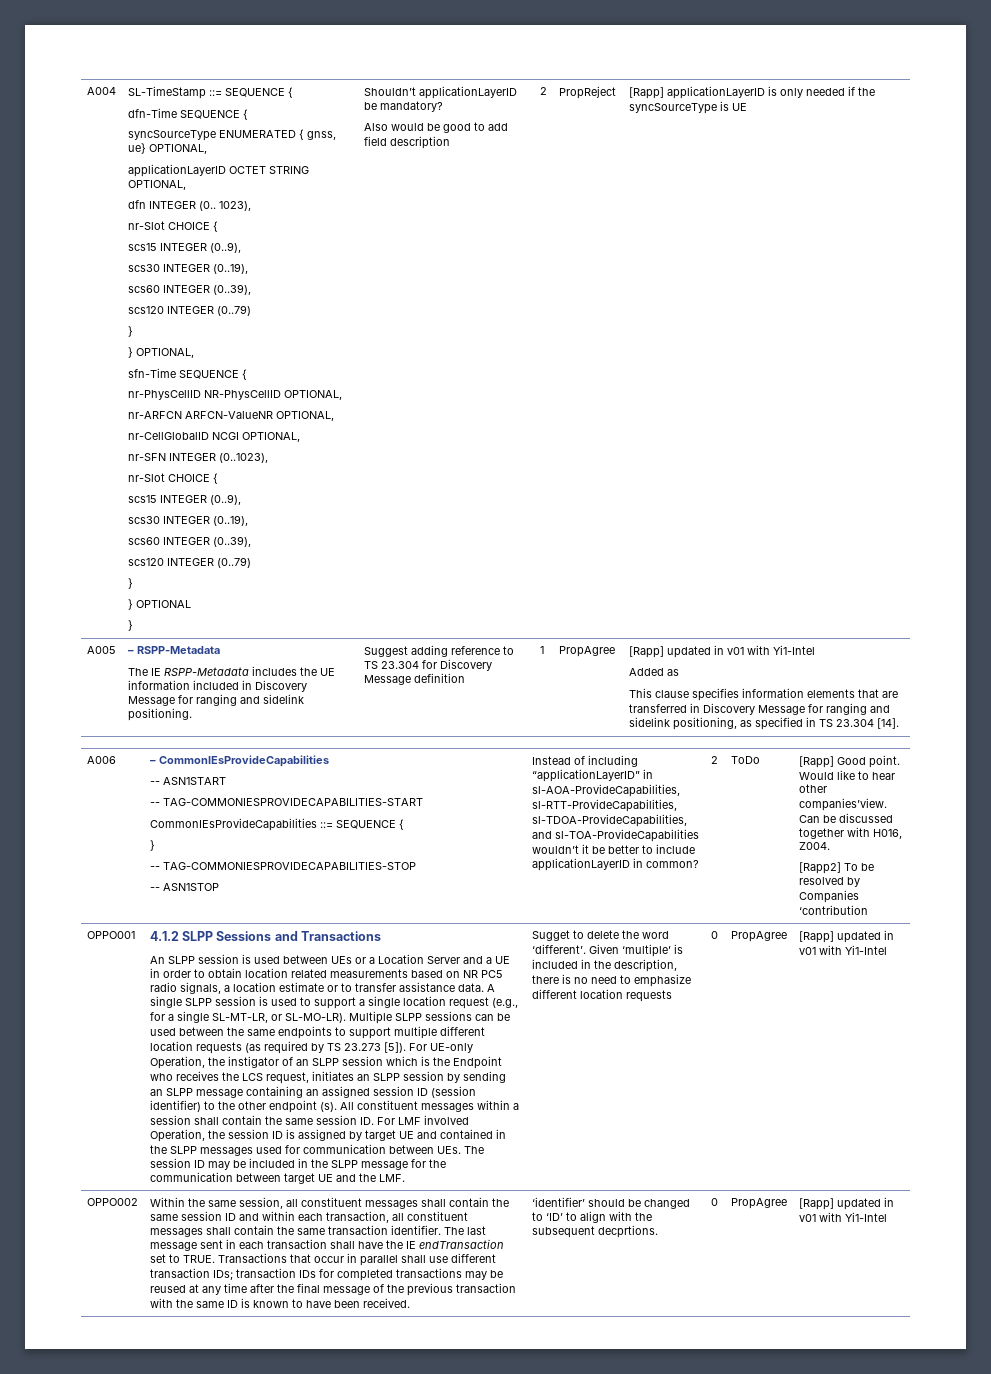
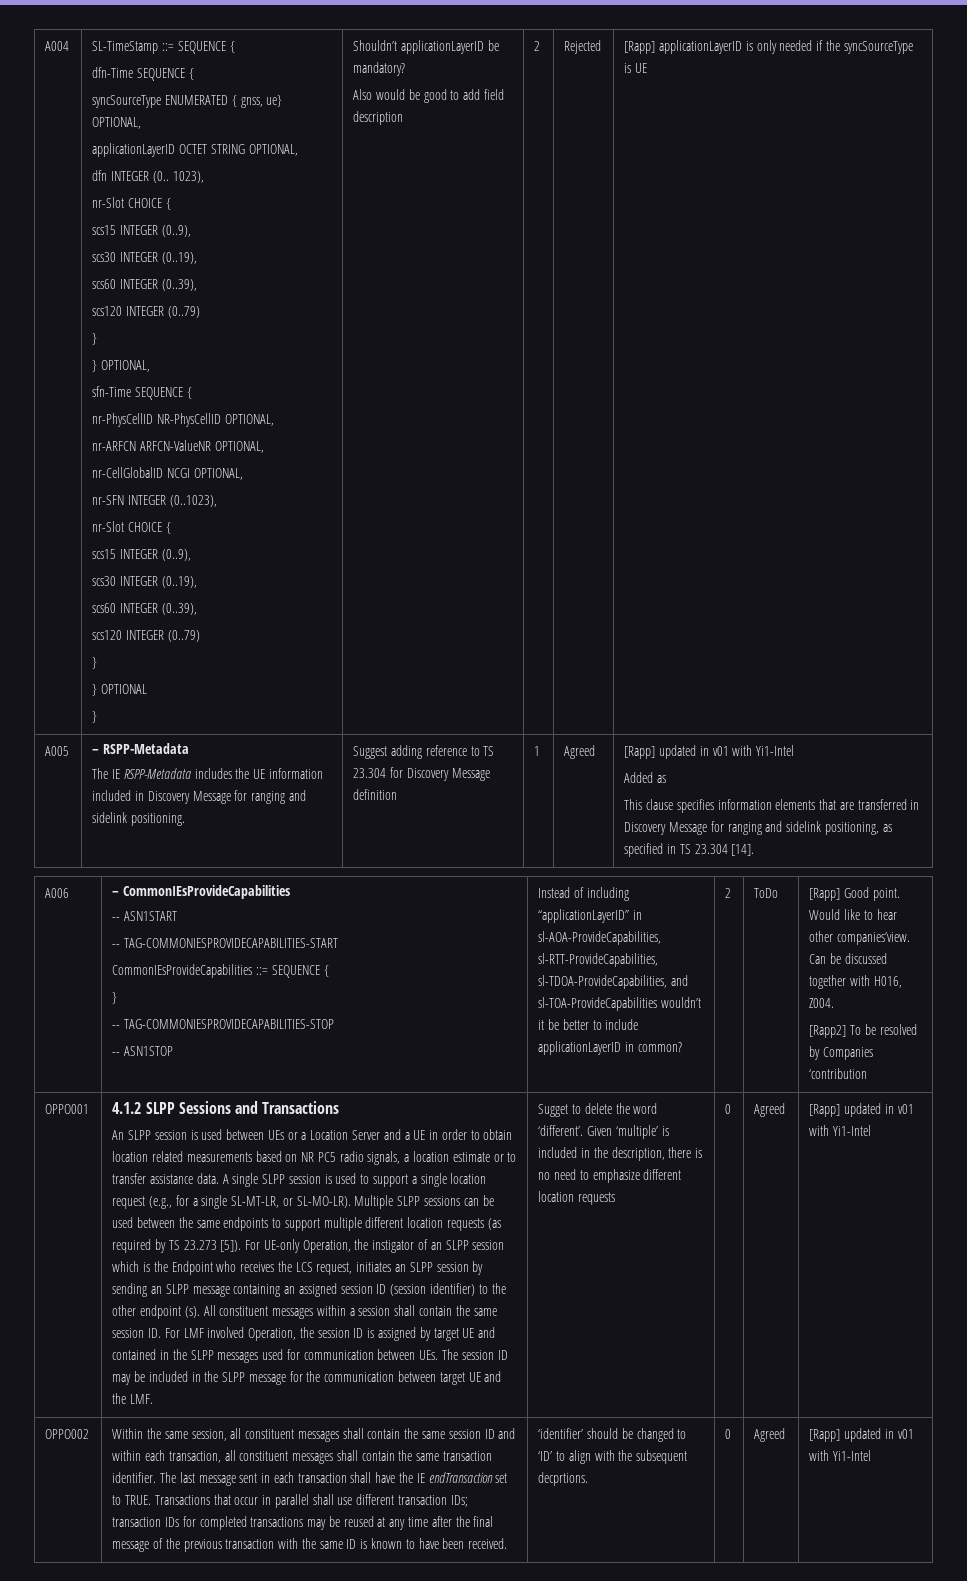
[558,86,616,99] PropReject -> [564,40,602,54] Rejected
[558,646,615,657] PropAgree -> [564,745,596,759] Agreed
[730,931,787,942] PropAgree -> [754,1103,786,1117] Agreed
[730,1198,787,1209] PropAgree -> [754,1428,786,1442] Agreed

